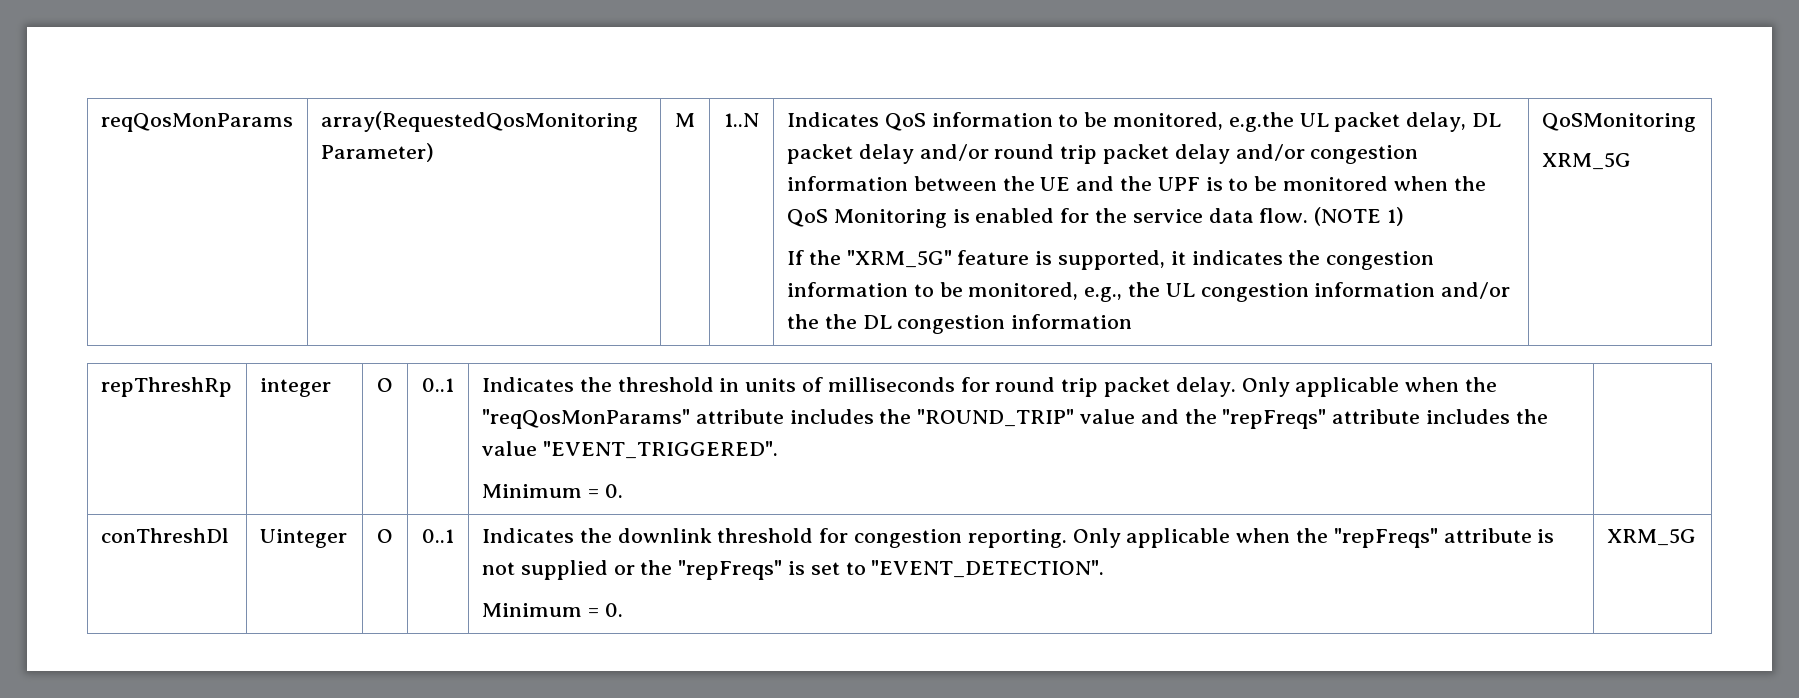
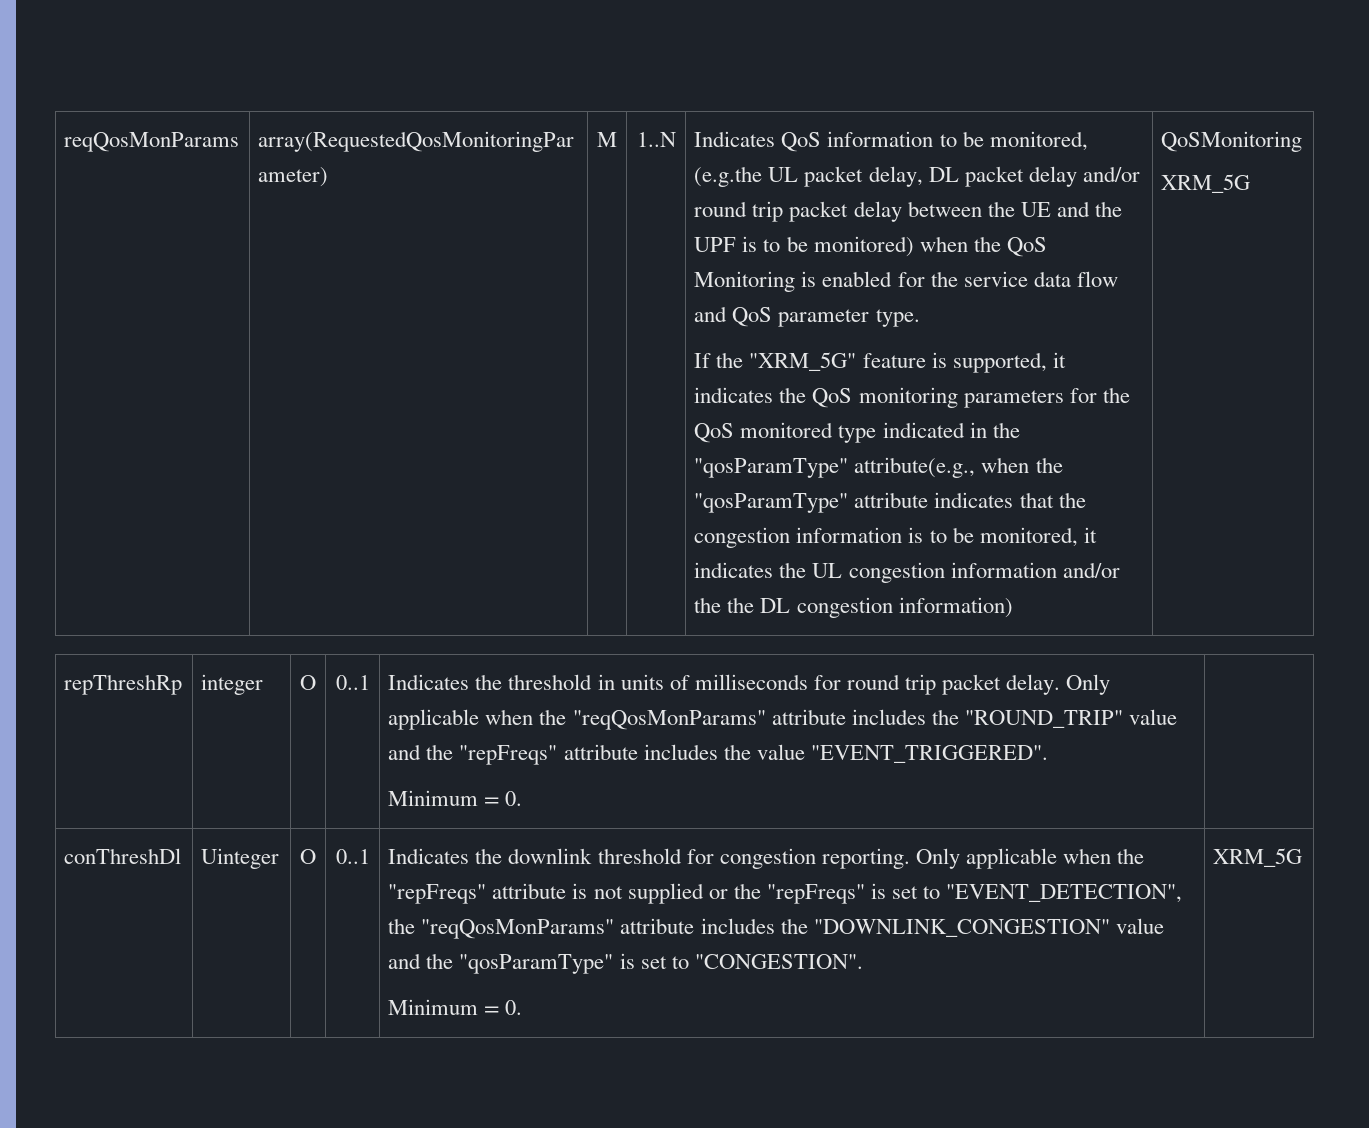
[1228,112,1294,132] e.g.the -> [694,166,763,187] (e.g.the
[1235,144,1419,164] [786,176,908,191] and/or congestion information -> (902, 211) none
[1283,176,1389,191] monitored -> [813,236,914,257] monitored)
[1259,207,1404,226] flow. (NOTE 1) -> [1076,271,1118,287] [694,306,920,327] flow and QoS parameter type.
[1326,251,1435,270] [786,282,1123,302] congestion information to be monitored, e.g., -> [812,387,1130,408] [694,422,1020,443] [694,457,1063,478] [694,492,1086,513] [694,527,1097,548] [694,562,774,578] QoS monitoring parameters for the QoS monitored type indicated in the "qosParamType" attribute(e.g., when the "qosParamType" attribute indicates that the congestion information is to be monitored, it indicates
[1011,314,1133,329] information -> [898,597,1013,618] information)
[871,560,1105,578] "EVENT_DETECTION". -> [946,884,1183,903] [388,918,1164,939] [388,953,863,974] "EVENT_DETECTION", the "reqQosMonParams" attribute includes the "DOWNLINK_CONGESTION" value and the "qosParamType" is set to "CONGESTION".

